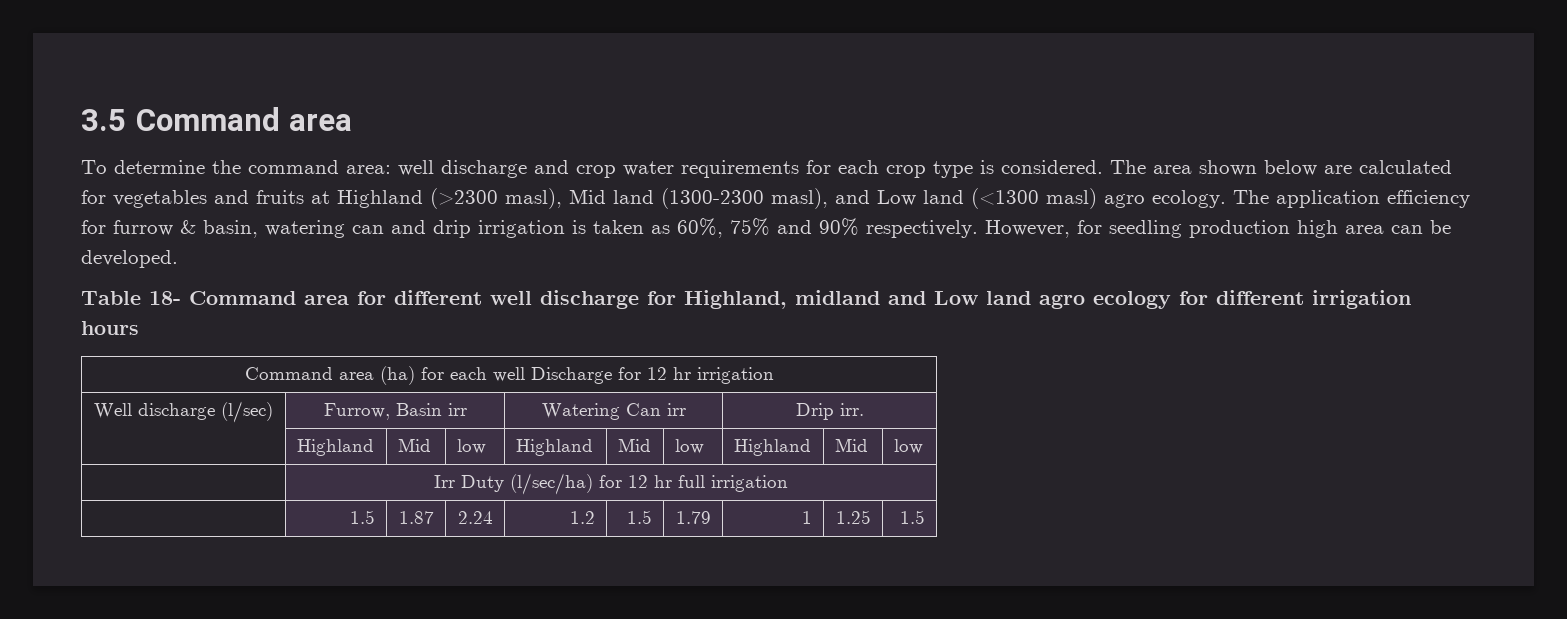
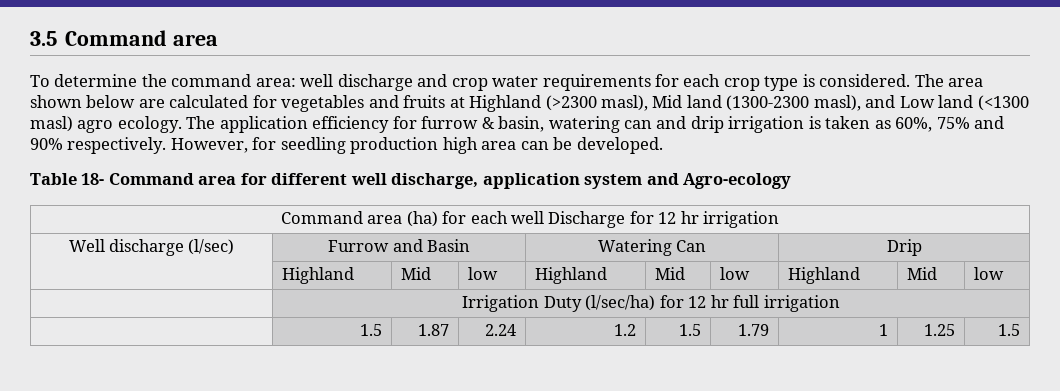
[540,290,1411,309] [81,321,139,335] discharge for Highland, midland and Low land agro ecology for different irrigation hours -> [391,173,792,189] discharge, application system and Agro-ecology
[323,403,390,420] Furrow, -> [328,239,423,252] Furrow and
[447,403,467,416] irr -> (470, 245) none
[666,403,686,416] irr -> (707, 246) none
[839,403,864,416] irr. -> (922, 247) none
[434,475,455,488] Irr -> [462,295,540,312] Irrigation

